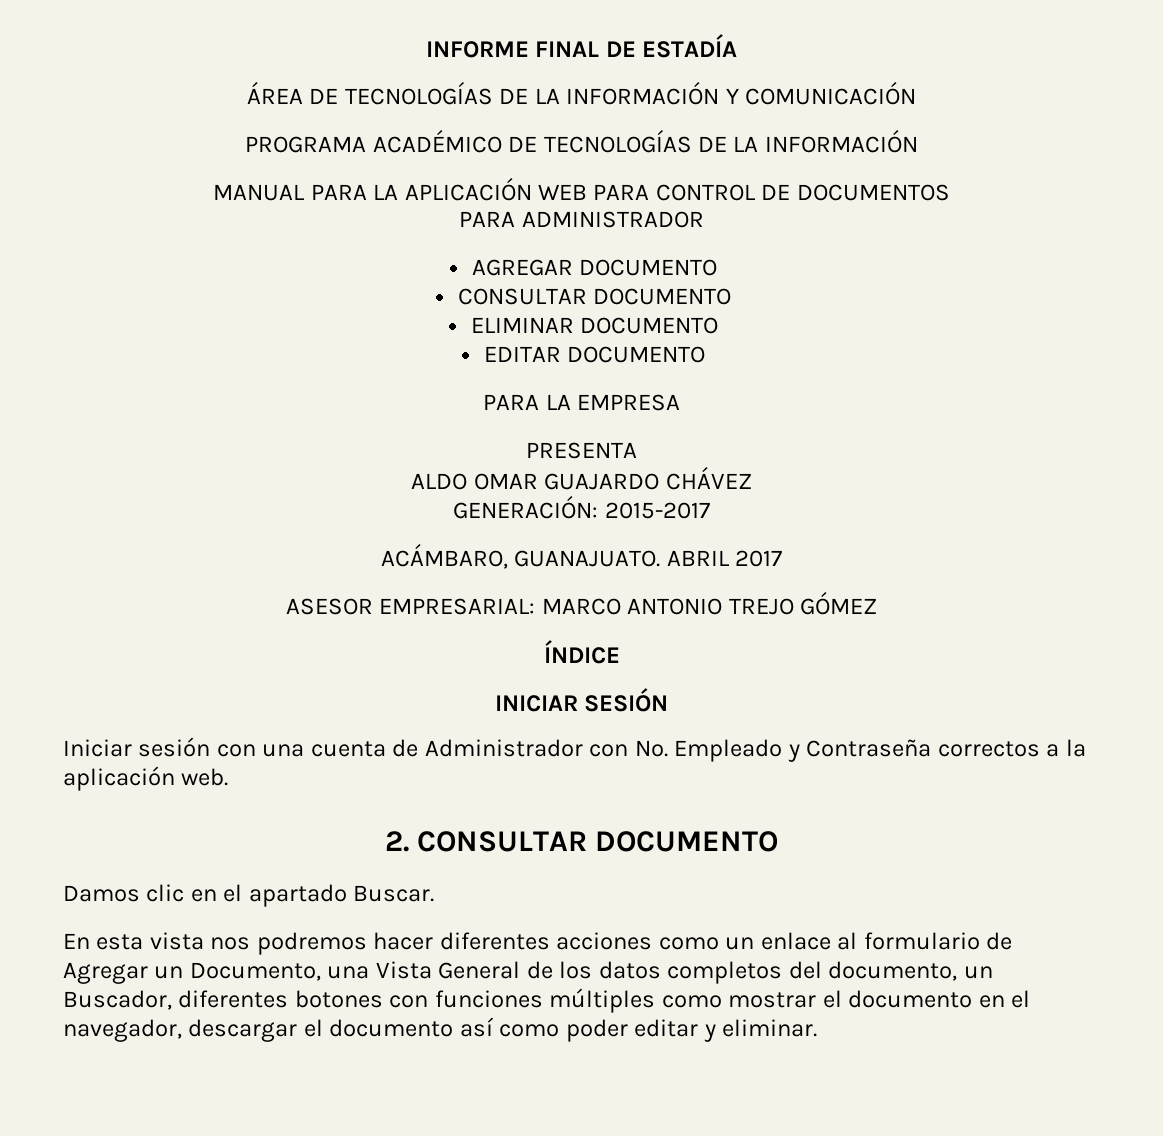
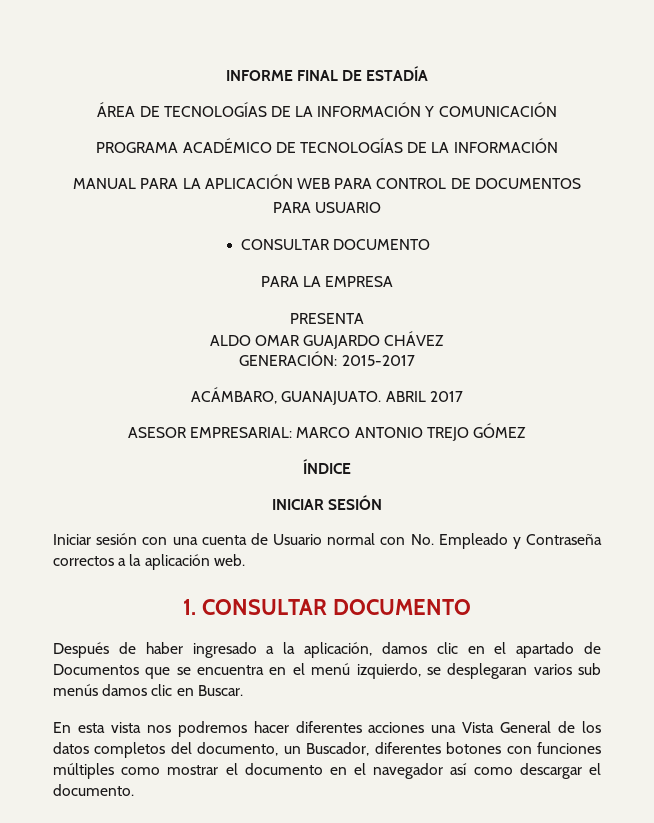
[521,211,704,228] [471,259,718,276] [457,288,732,305] [470,317,719,334] [483,346,706,363] ADMINISTRADOR // AGREGAR DOCUMENTO // CONSULTAR DOCUMENTO // ELIMINAR DOCUMENTO // EDITAR DOCUMENTO -> [315,202,382,213] [240,239,431,250] USUARIO // CONSULTAR DOCUMENTO
[424,739,583,757] Administrador -> [273,533,376,545] Usuario normal
[384,831,779,852] [63,884,347,907] 2. CONSULTAR DOCUMENTO // Damos clic en el apartado -> [182,599,472,615] [53,642,601,658] [53,663,601,679] [53,684,194,696] 1. CONSULTAR DOCUMENTO // Después de haber ingresado a la aplicación, damos clic en el apartado de Documentos que se encuentra en el menú izquierdo, se desplegaran varios sub menús damos clic en
[658,932,1013,950] [63,962,321,984] como un enlace al formulario de Agregar un Documento, -> (425, 727) none
[63,1017,818,1042] navegador, descargar el documento así como poder editar y eliminar. -> [373,763,601,779] [53,784,134,796] navegador así como descargar el documento.

